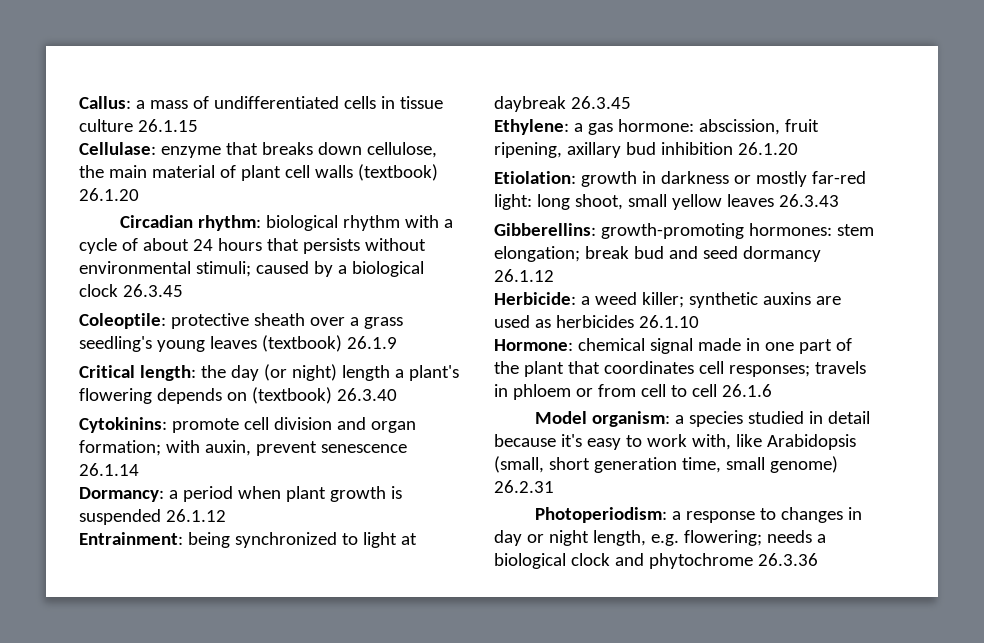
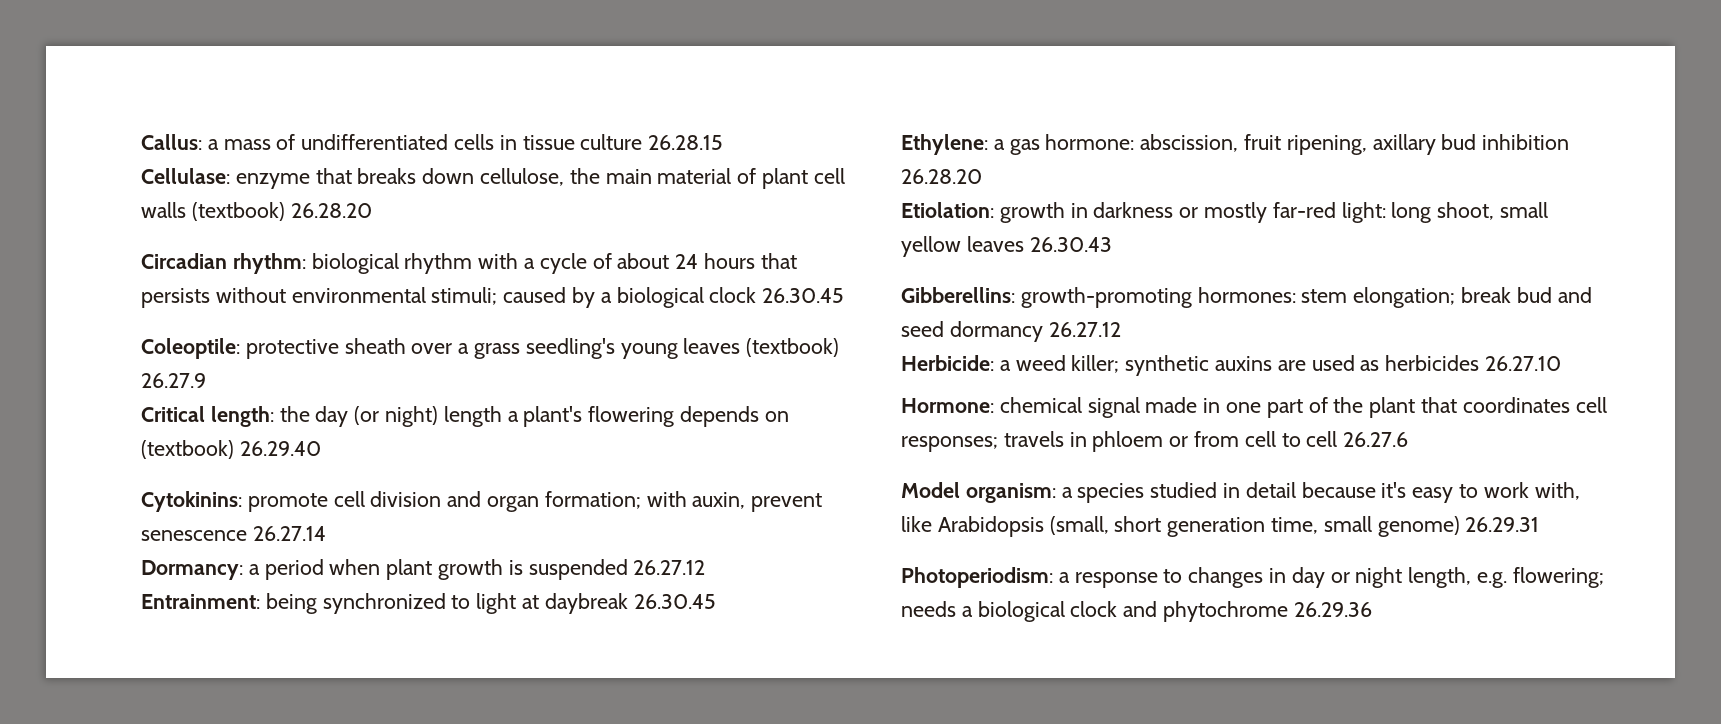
[137,119,198,132] 26.1.15 -> [648,135,724,150] 26.28.15
[79,188,139,201] 26.1.20 -> [290,203,372,218] 26.28.20
[122,284,183,297] 26.3.45 -> [762,288,845,303] 26.30.45
[346,336,397,349] 26.1.9 -> [141,373,206,388] 26.27.9
[336,388,397,401] 26.3.40 -> [239,441,321,456] 26.29.40
[79,463,139,476] 26.1.14 -> [252,526,326,541] 26.27.14
[165,509,226,522] 26.1.12 -> [633,560,706,575] 26.27.12
[570,96,631,109] 26.3.45 -> [633,594,716,609] 26.30.45
[737,142,798,155] 26.1.20 -> [901,169,982,184] 26.28.20
[778,194,839,207] 26.3.43 -> [1029,237,1112,252] 26.30.43
[494,269,554,282] 26.1.12 -> [1048,322,1121,337] 26.27.12
[638,315,699,328] 26.1.10 -> [1485,356,1562,371] 26.27.10
[721,384,772,397] 26.1.6 -> [1343,432,1409,447] 26.27.6
[494,480,554,493] 26.2.31 -> [1465,517,1540,532] 26.29.31
[757,553,818,566] 26.3.36 -> [1293,602,1372,617] 26.29.36

